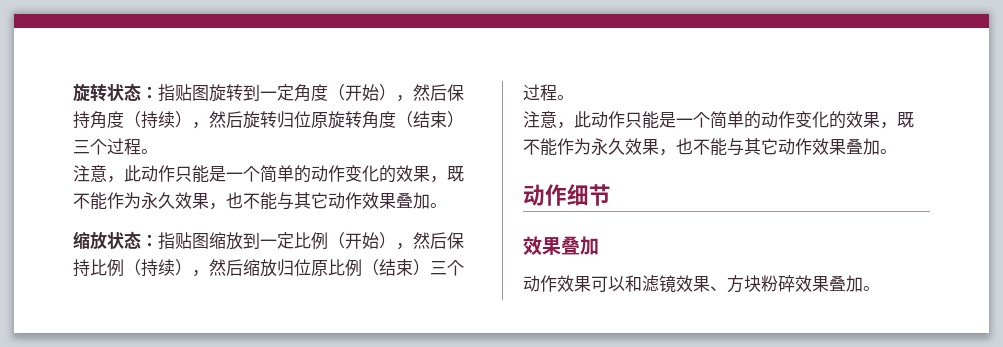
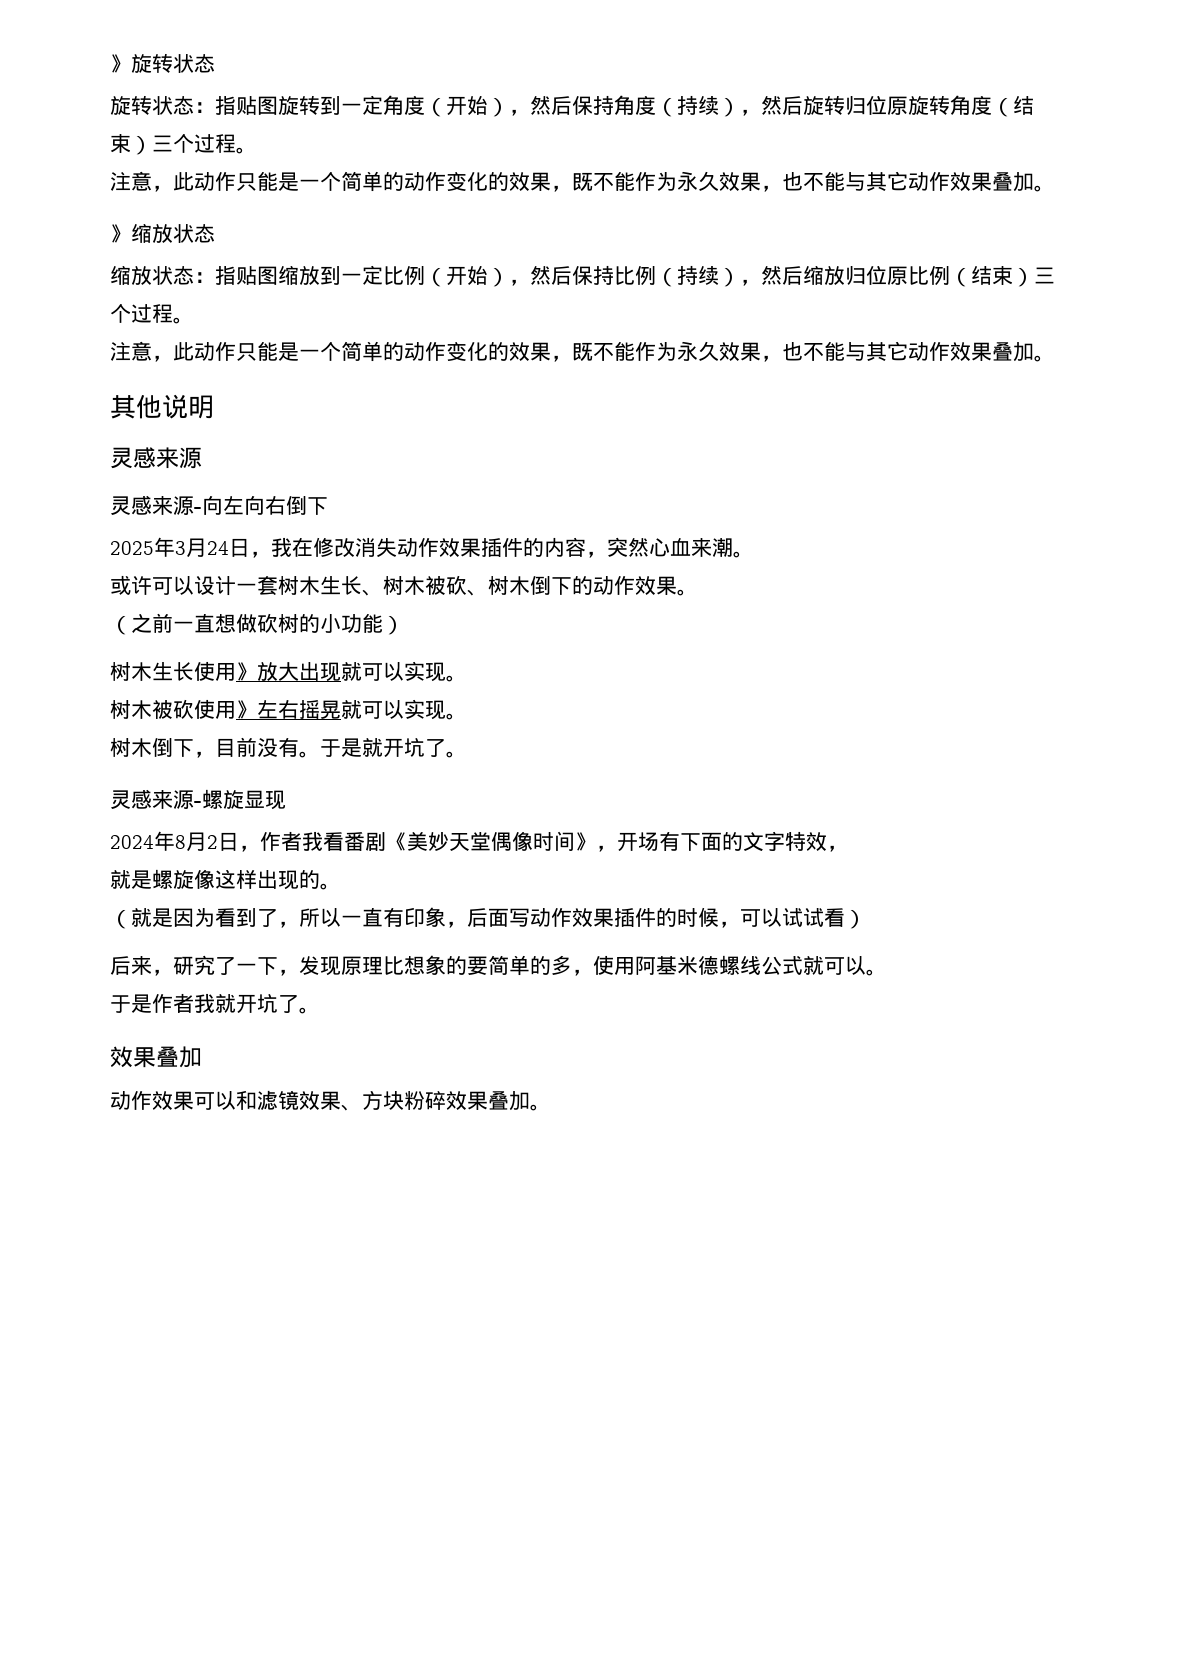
(73, 92) none -> [110,53,215,73] 》旋转状态 //
(447, 205) none -> [110,223,215,243] // 》缩放状态
[523,184,611,206] 动作细节 -> [110,394,214,419] [110,447,202,469] [110,495,328,515] [110,537,754,558] [110,575,698,596] [110,613,404,635] [110,661,467,682] [110,699,467,720] [110,737,467,758] [110,789,286,810] [110,831,848,852] [110,869,341,890] [110,907,866,929] [110,955,887,976] [110,993,320,1014] 其他说明 // 灵感来源 // 灵感来源-向左向右倒下 // 2025年3月24日，我在修改消失动作效果插件的内容，突然心血来潮。 // 或许可以设计一套树木生长、树木被砍、树木倒下的动作效果。 // （之前一直想做砍树的小功能） // 树木生长使用》放大出现就可以实现。 // 树木被砍使用》左右摇晃就可以实现。 // 树木倒下，目前没有。于是就开坑了。 // 灵感来源-螺旋显现 // 2024年8月2日，作者我看番剧《美妙天堂偶像时间》，开场有下面的文字特效， // 就是螺旋像这样出现的。 // （就是因为看到了，所以一直有印象，后面写动作效果插件的时候，可以试试看） // 后来，研究了一下，发现原理比想象的要简单的多，使用阿基米德螺线公式就可以。 // 于是作者我就开坑了。

